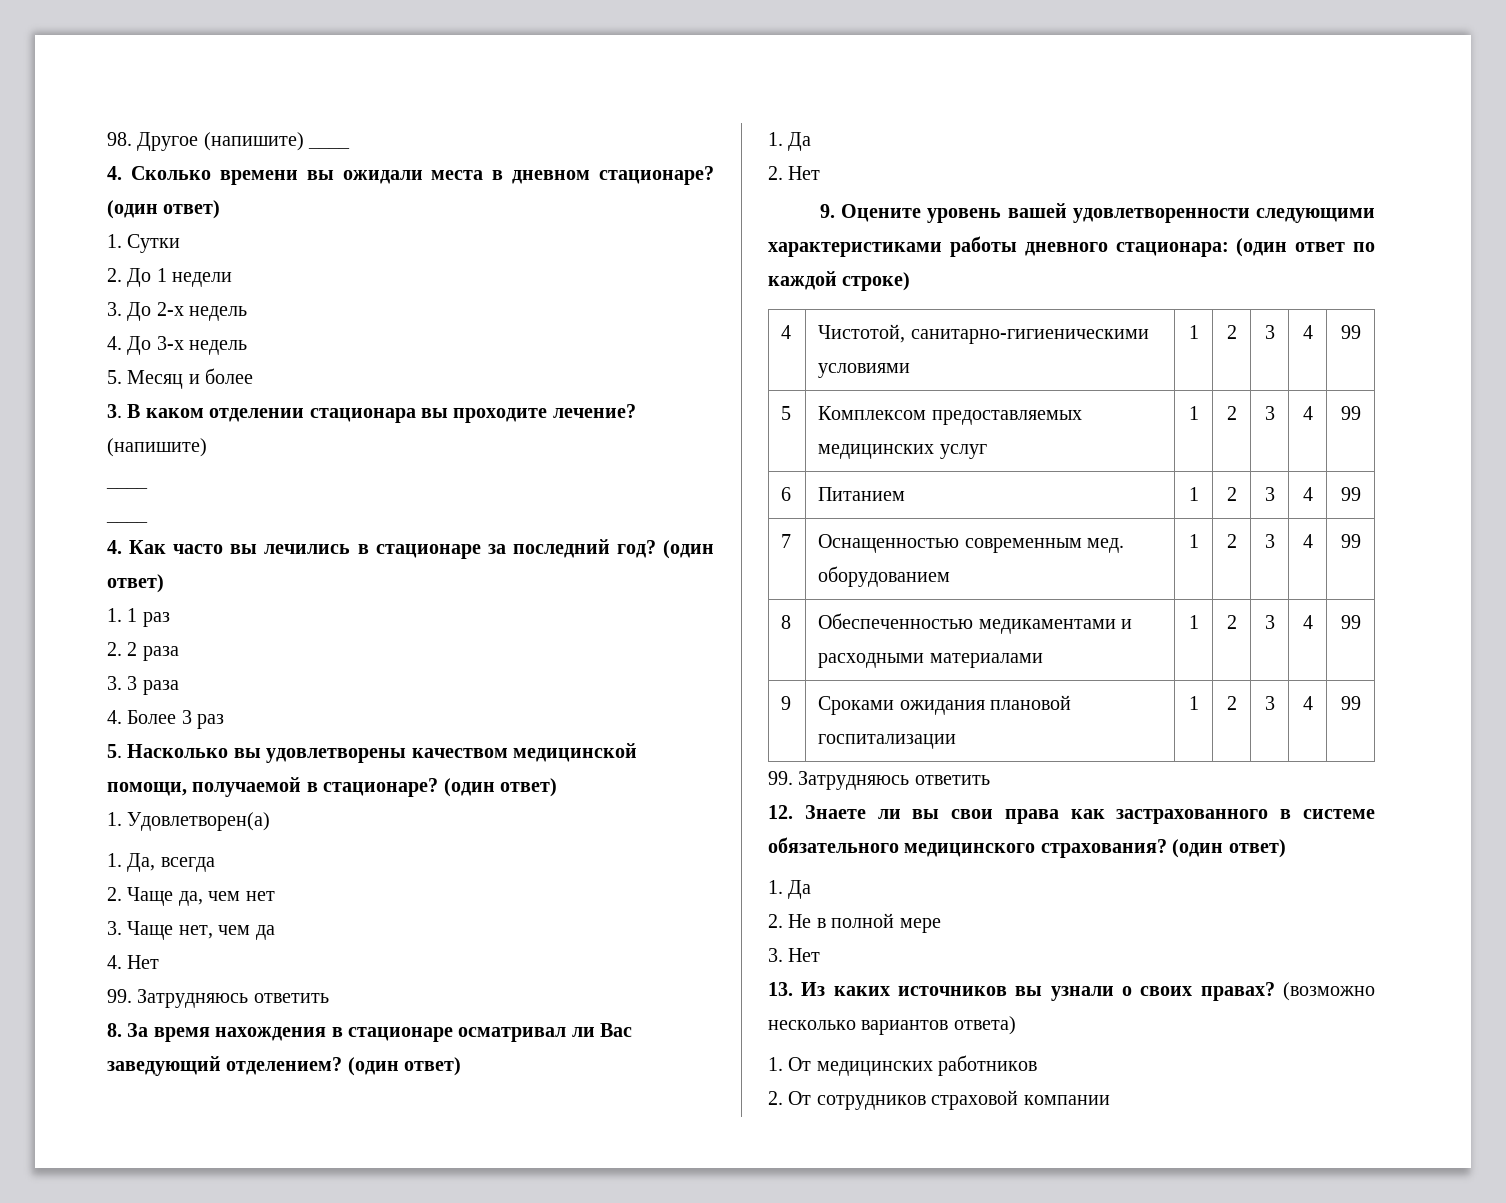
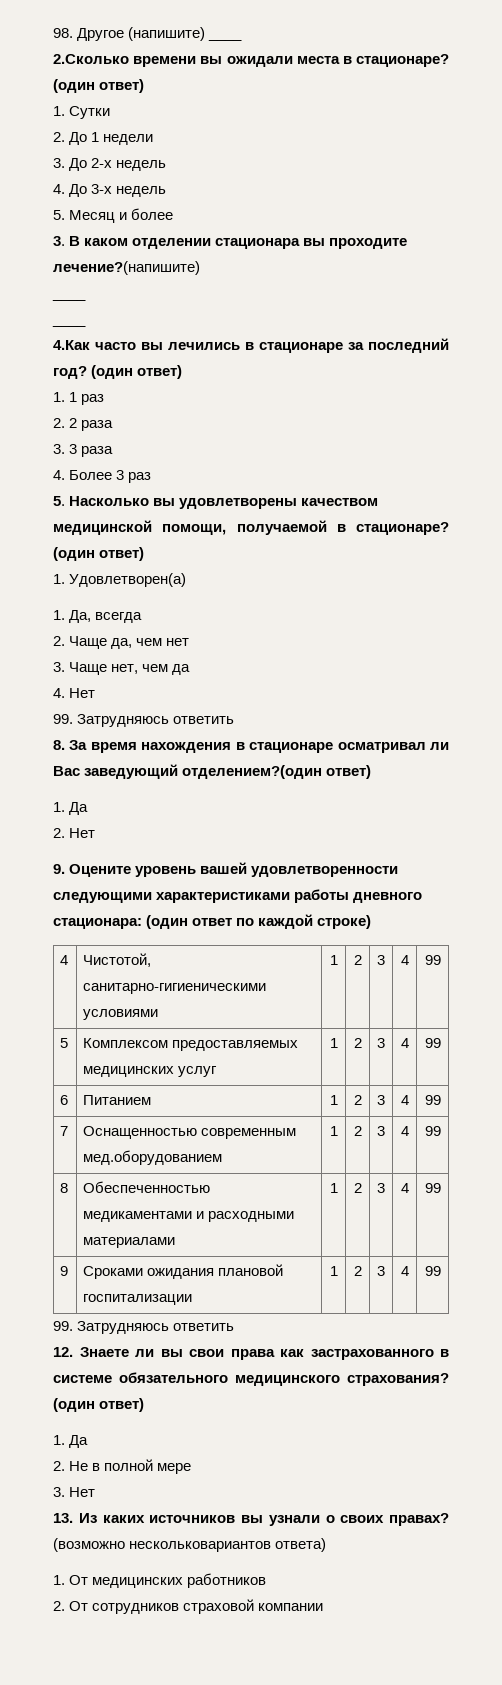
[107,166,211,180] 4. Сколько -> [53,54,129,64] 2.Сколько
[512,170,591,184] дневном -> (352, 60) none
[552,404,636,418] [107,438,207,457] лечение? (напишите) -> [53,261,200,275] лечение?(напишите)
[107,540,167,554] 4. Как -> [53,340,90,350] 4.Как
[226,1057,399,1076] отделением? (один -> [182,765,323,779] отделением?(один
[1087,538,1125,553] [818,566,951,587] мед. оборудованием -> [83,1150,223,1165] мед.оборудованием
[768,1020,949,1035] несколько вариантов -> [129,1541,272,1552] нескольковариантов

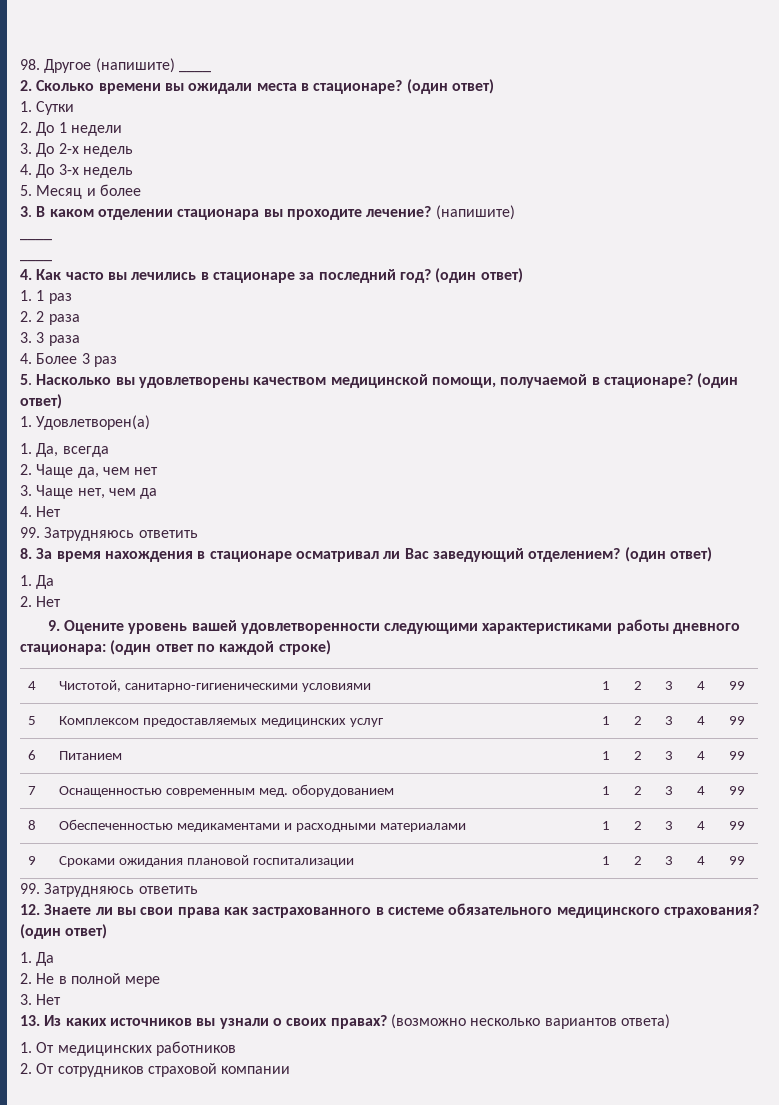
[53,54,129,64] 2.Сколько -> [20,80,95,91] 2. Сколько
[53,261,200,275] лечение?(напишите) -> [366,205,515,220] лечение? (напишите)
[53,340,90,350] 4.Как -> [20,269,62,280] 4. Как
[182,765,323,779] отделением?(один -> [528,547,666,562] отделением? (один
[83,1150,223,1165] мед.оборудованием -> [258,784,394,797] мед. оборудованием
[129,1541,272,1552] нескольковариантов -> [470,1018,617,1029] несколько вариантов

